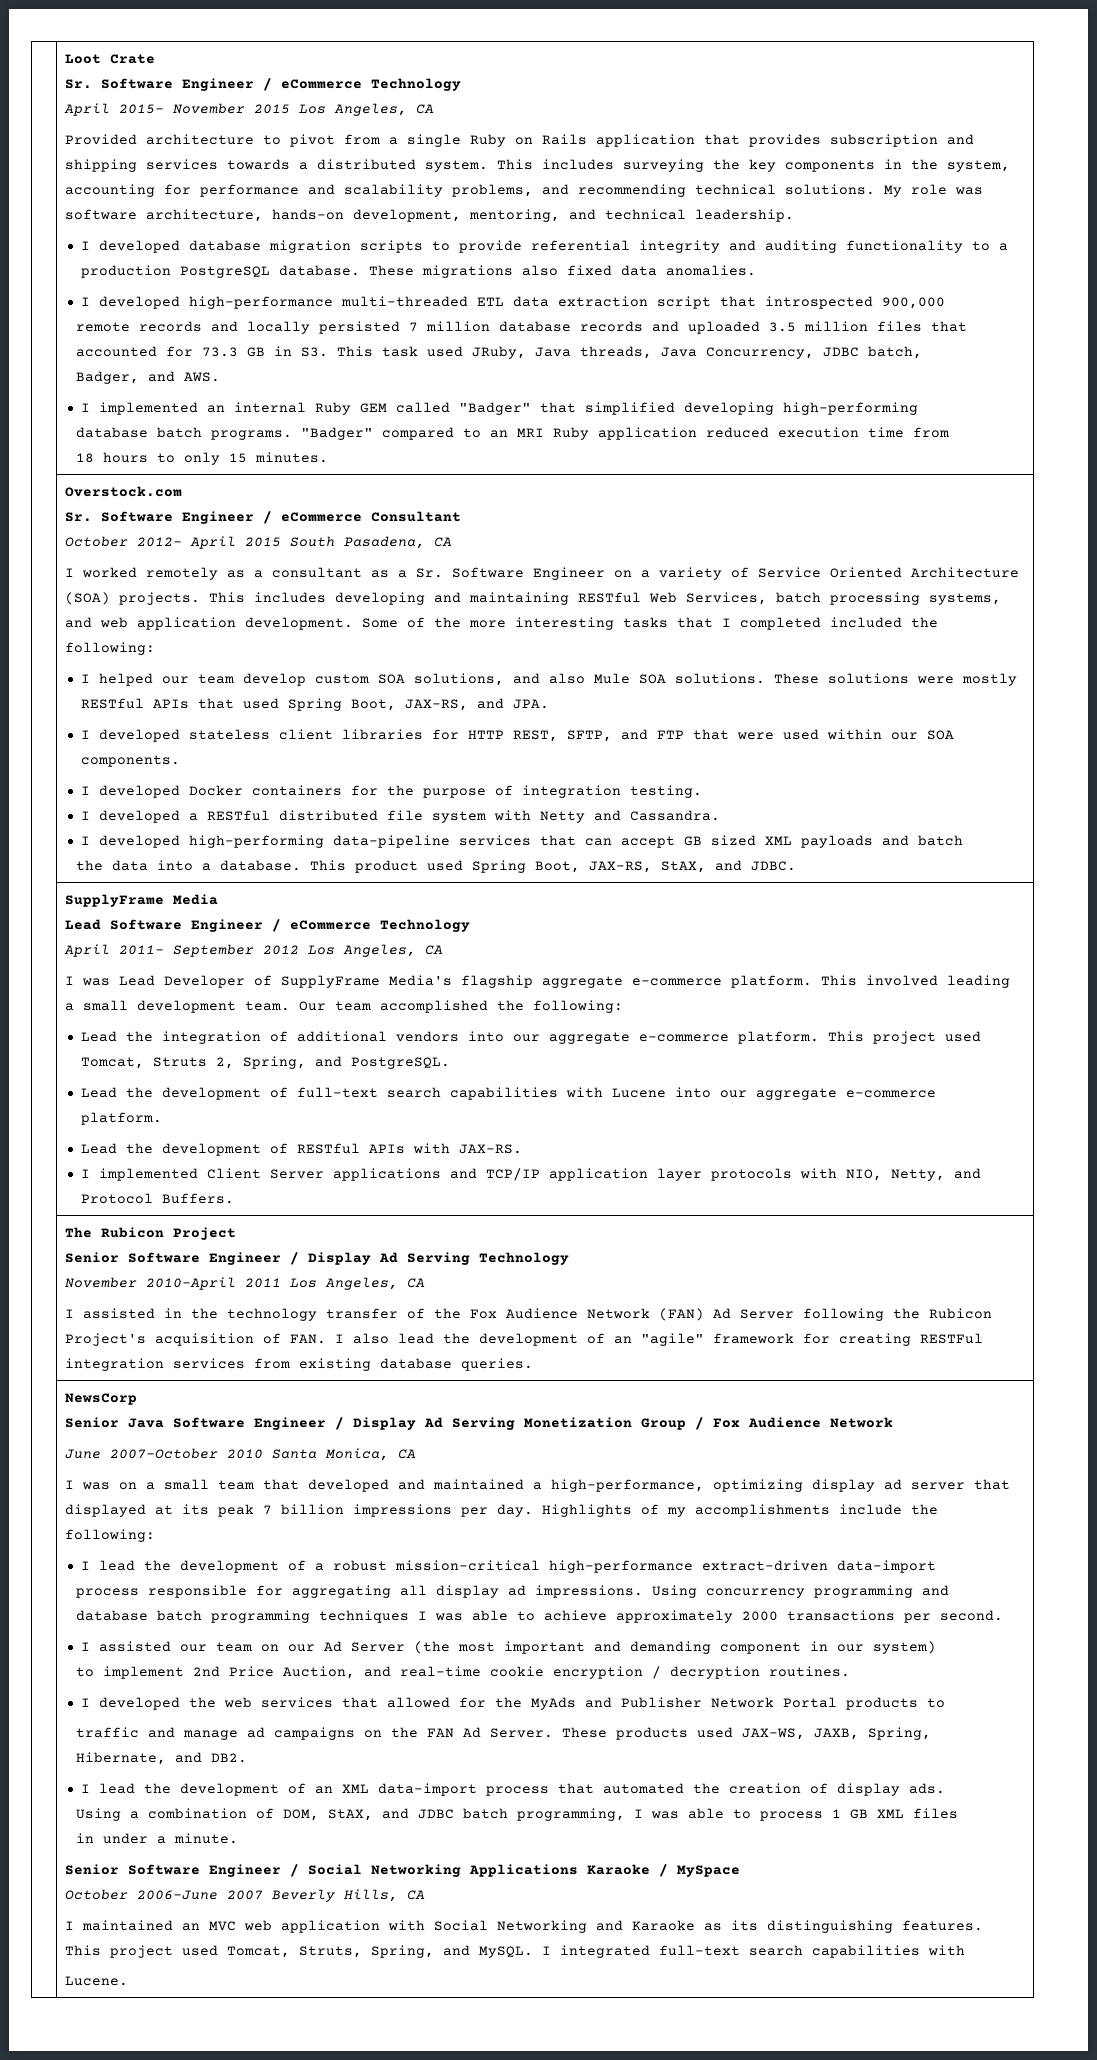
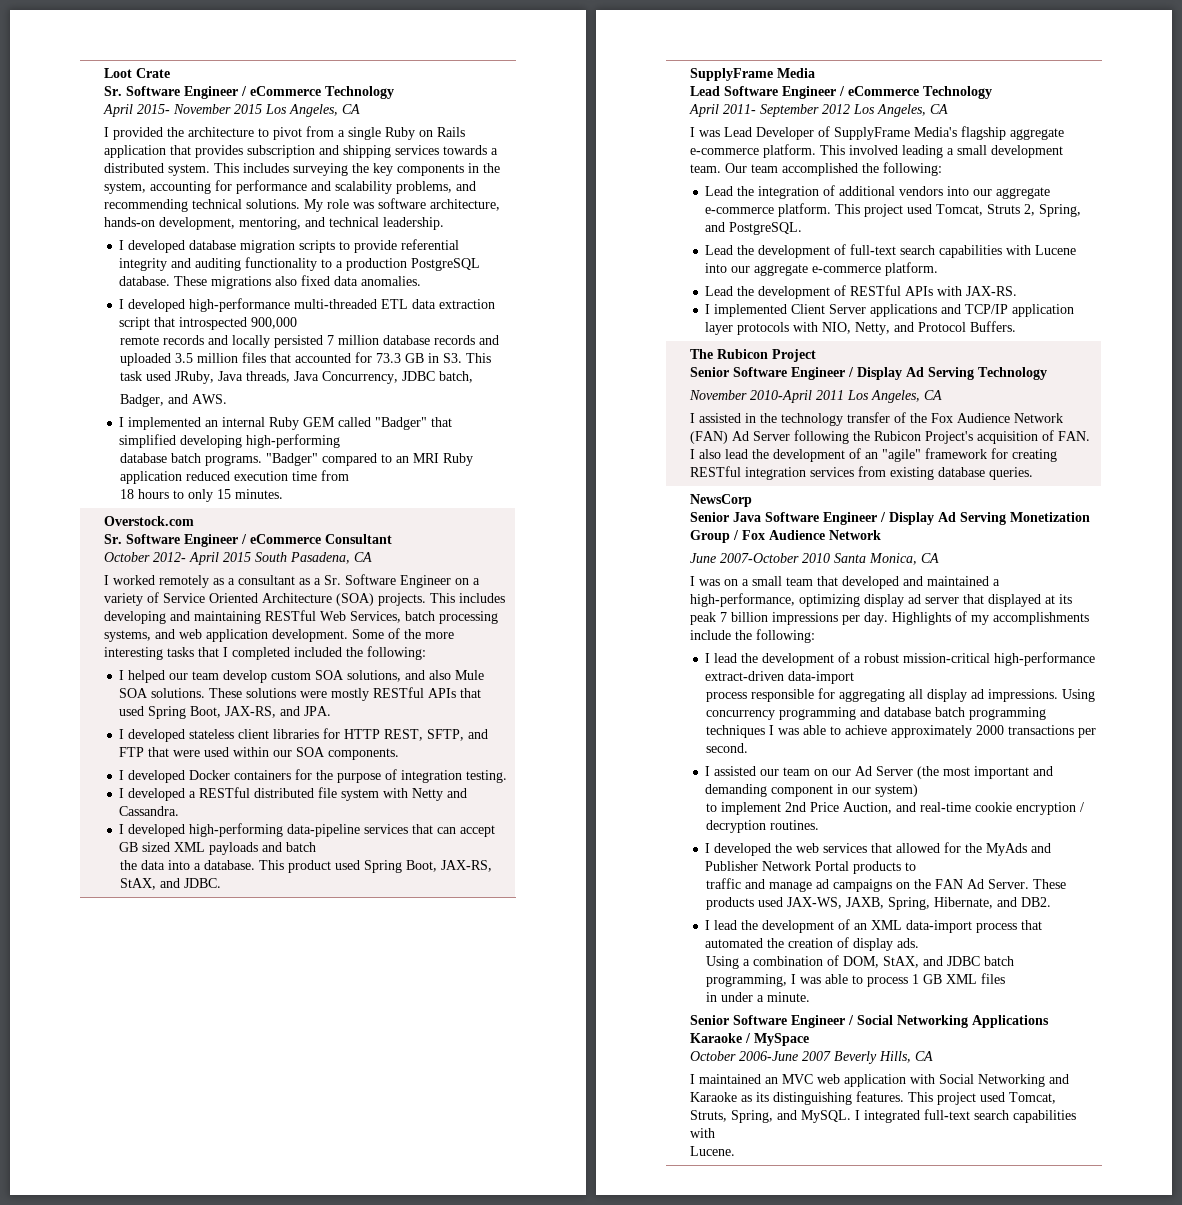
[65,134,138,145] Provided -> [103,127,184,140] I provided the
[920,1333,984,1344] RESTFul -> [689,466,741,477] RESTful

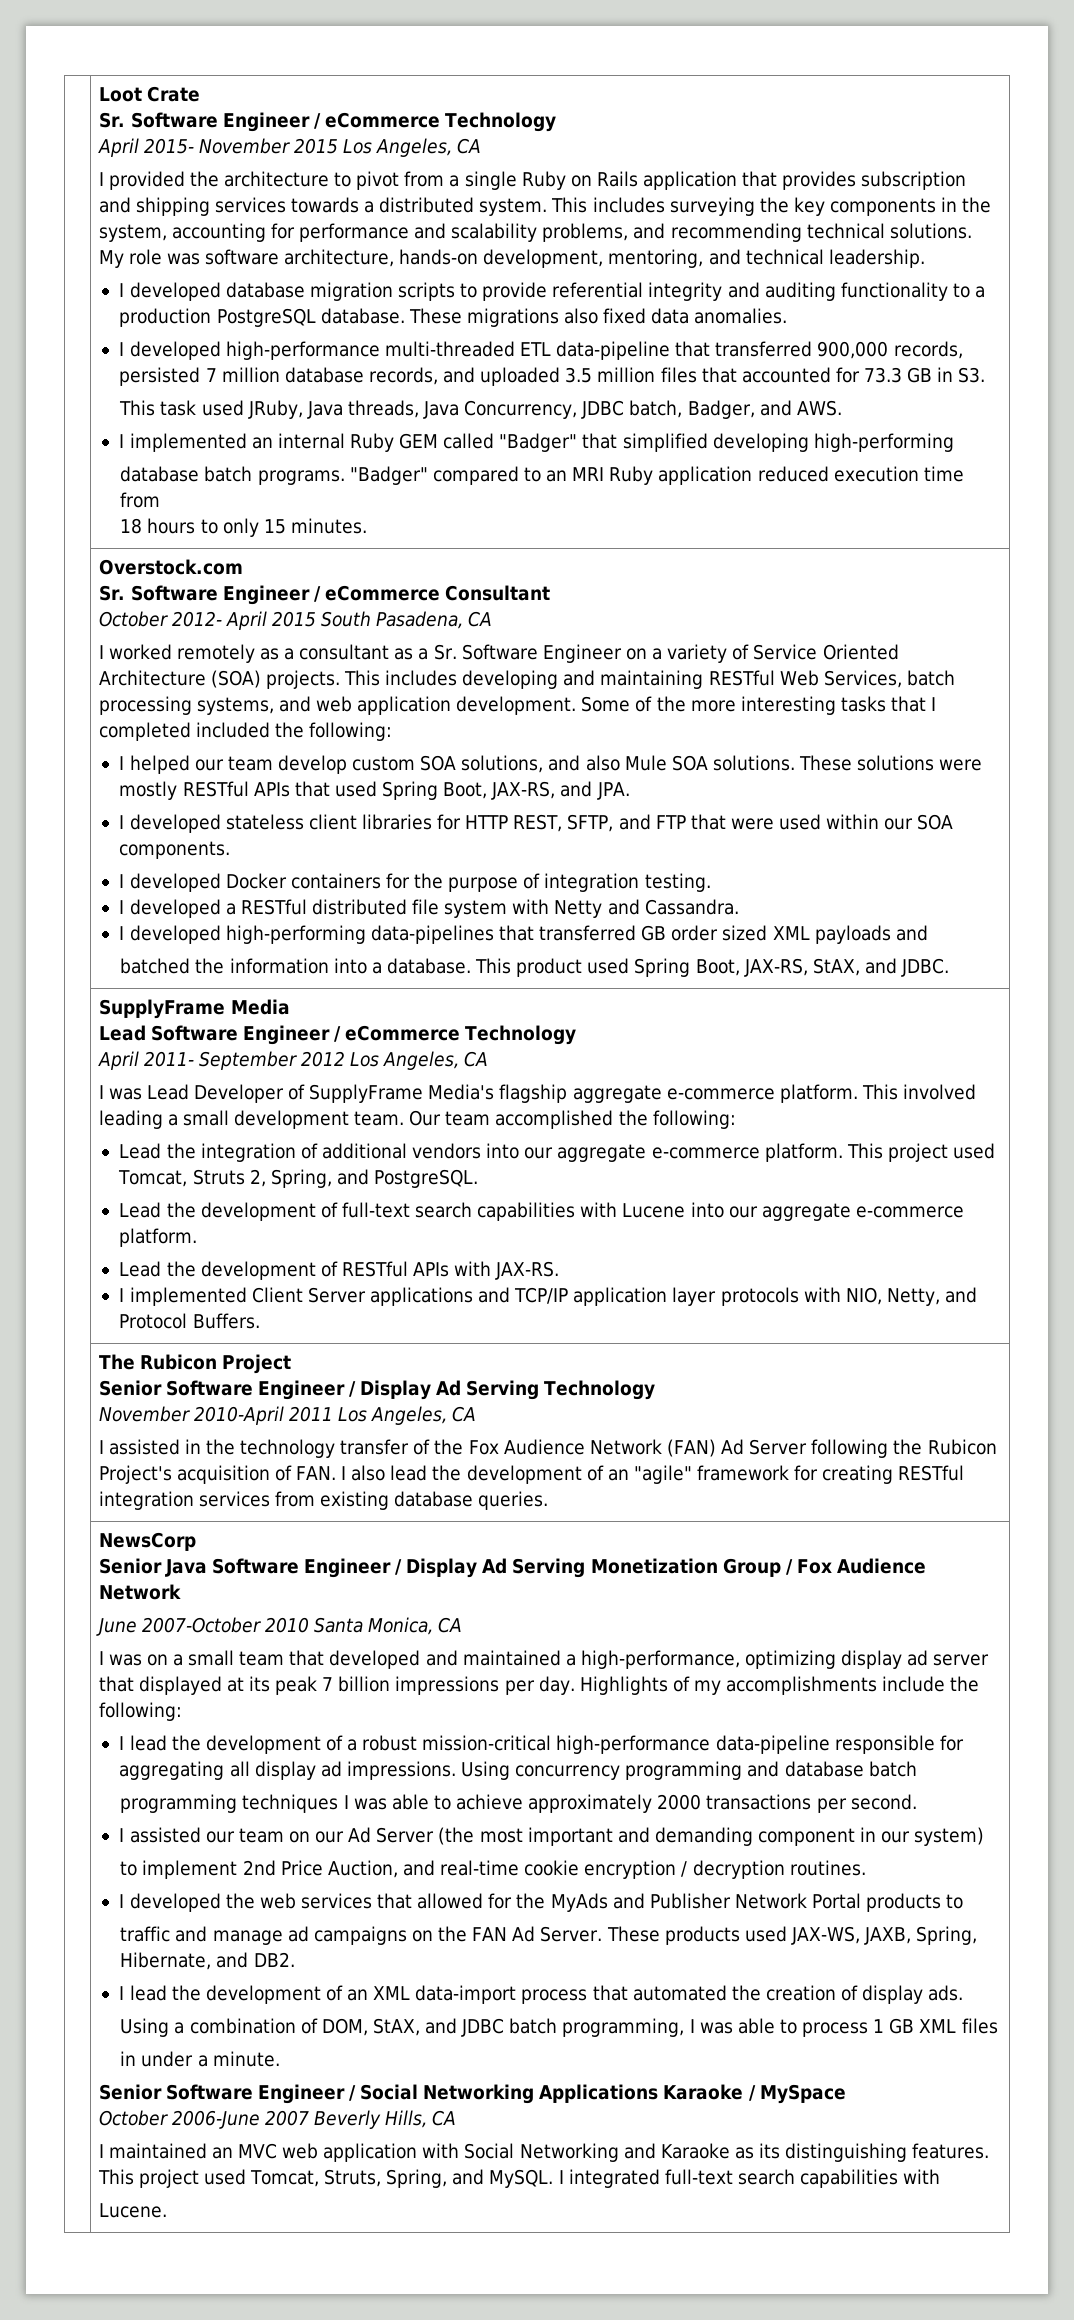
[412,299,496,309] [119,317,298,330] [119,335,270,348] data extraction script that introspected 900,000 // remote records and locally -> [556,341,963,360] data-pipeline that transferred 900,000 records,
[433,335,475,345] records -> [368,367,438,385] records,
(462, 358) none -> (986, 375) //
(473, 377) // -> (683, 409) none
[287,824,496,837] [119,842,139,852] data-pipeline services that can accept GB -> [370,925,719,944] data-pipelines that transferred GB order
[286,842,317,852] [119,860,165,870] batch // the data -> [120,958,329,974] // batched the information
[705,671,855,684] [705,692,747,702] extract-driven data-import // process -> [715,1735,830,1754] data-pipeline
(965, 712) none -> (917, 1769) //

